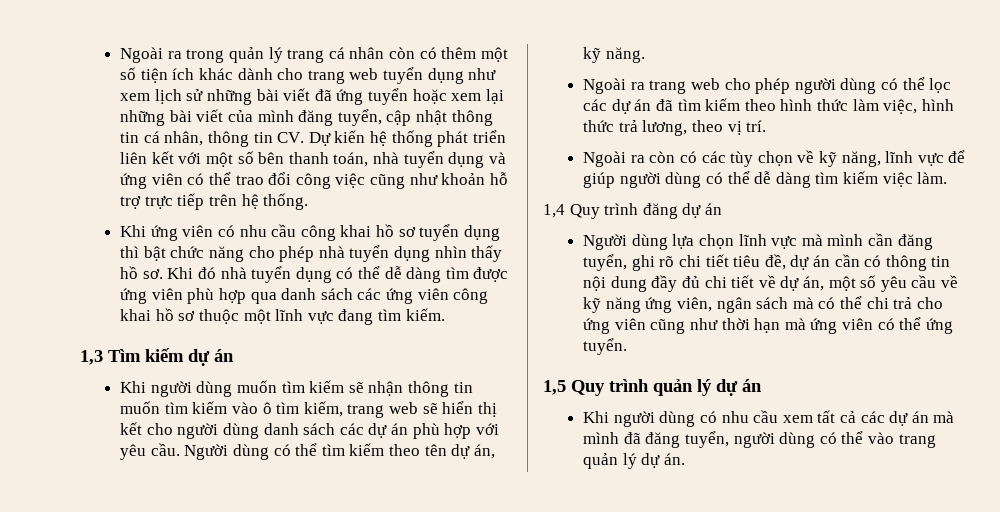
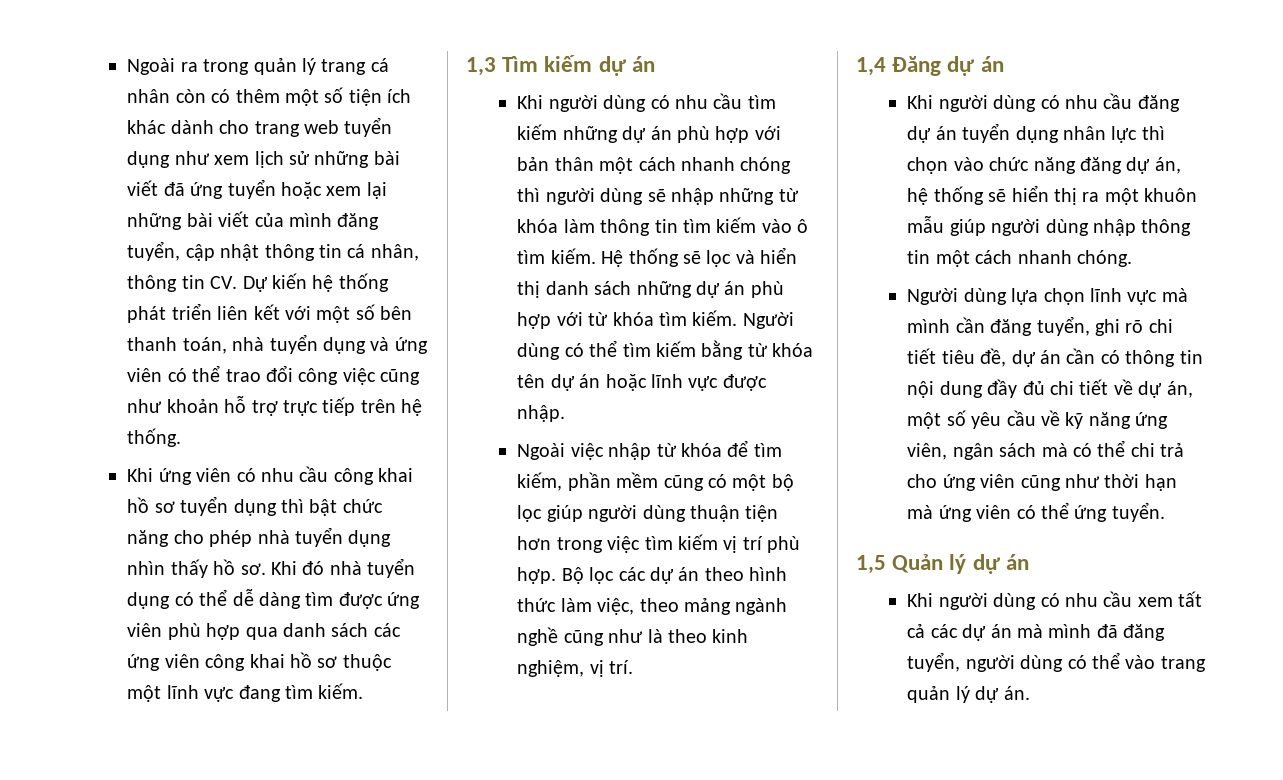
[237,380,473,397] [120,401,161,414] muốn tìm kiếm sẽ nhận thông tin muốn -> [650,93,776,109] [517,124,781,143] [517,157,792,174] [517,188,799,205] [517,219,678,236] có nhu cầu tìm kiếm những dự án phù hợp với bản thân một cách nhanh chóng thì người dùng sẽ nhập những từ khóa làm thông tin
[303,401,497,418] [120,422,499,439] [120,443,180,460] kiếm, trang web sẽ hiển thị kết cho người dùng danh sách các dự án phù hợp với yêu cầu. -> [550,247,798,267] [517,281,784,298] [517,310,738,329] kiếm. Hệ thống sẽ lọc và hiển thị danh sách những dự án phù hợp với từ khóa tìm kiếm.
[388,444,495,459] [583,47,645,63] [583,77,925,94] theo tên dự án, kỹ năng. // Ngoài ra trang web cho phép người dùng có thể -> [701,340,814,360] [517,374,767,391] [517,405,566,422] [517,440,782,460] [517,472,794,491] [517,505,779,522] [517,534,801,553] [517,567,584,584] bằng từ khóa tên dự án hoặc lĩnh vực được nhập. // Ngoài việc nhập từ khóa để tìm kiếm, phần mềm cũng có một bộ lọc giúp người dùng thuận tiện hơn trong việc tìm kiếm vị trí phù hợp. Bộ
[656,98,741,111] đã tìm kiếm -> (700, 574) none
[921,99,954,111] [583,120,767,136] [583,150,966,167] [583,171,948,188] [543,203,722,219] hình thức trả lương, theo vị trí. // Ngoài ra còn có các tùy chọn về kỹ năng, lĩnh vực để giúp người dùng có thể dễ dàng tìm kiếm việc làm. // 1,4 Quy trình đăng dự án -> [639,598,788,615] [517,627,749,646] [517,660,634,677] [856,56,1004,76] [907,93,1180,112] [907,123,1165,143] [907,157,1181,174] [907,185,1198,205] [907,216,1192,236] [907,250,1132,267] theo mảng ngành nghề cũng như là theo kinh nghiệm, vị trí. // 1,4 Đăng dự án // Khi người dùng có nhu cầu đăng dự án tuyển dụng nhân lực thì chọn vào chức năng đăng dự án, hệ thống sẽ hiển thị ra một khuôn mẫu giúp người dùng nhập thông tin một cách nhanh chóng.
[571,379,693,396] Quy trình quản -> [892,554,944,573] Quản

